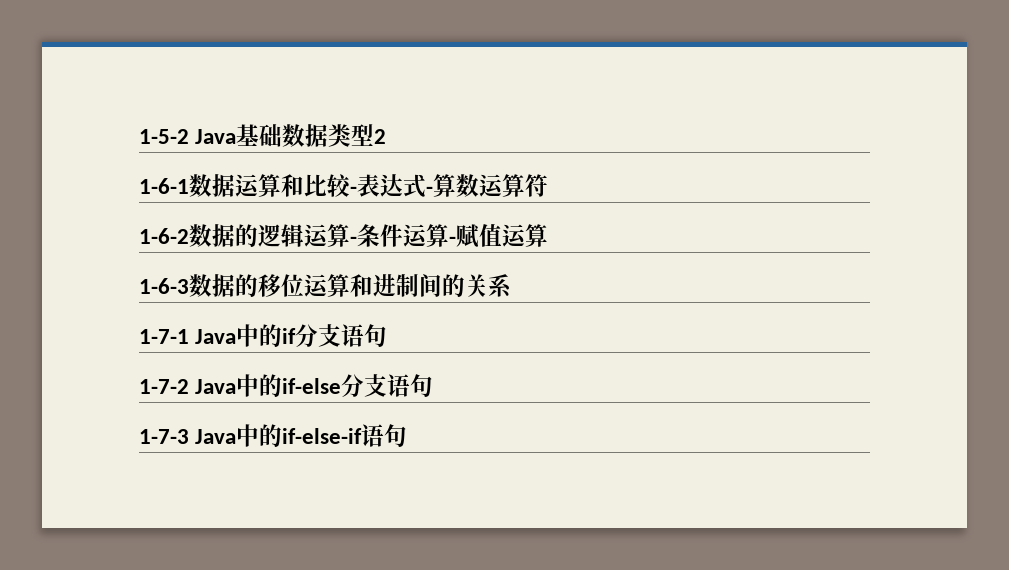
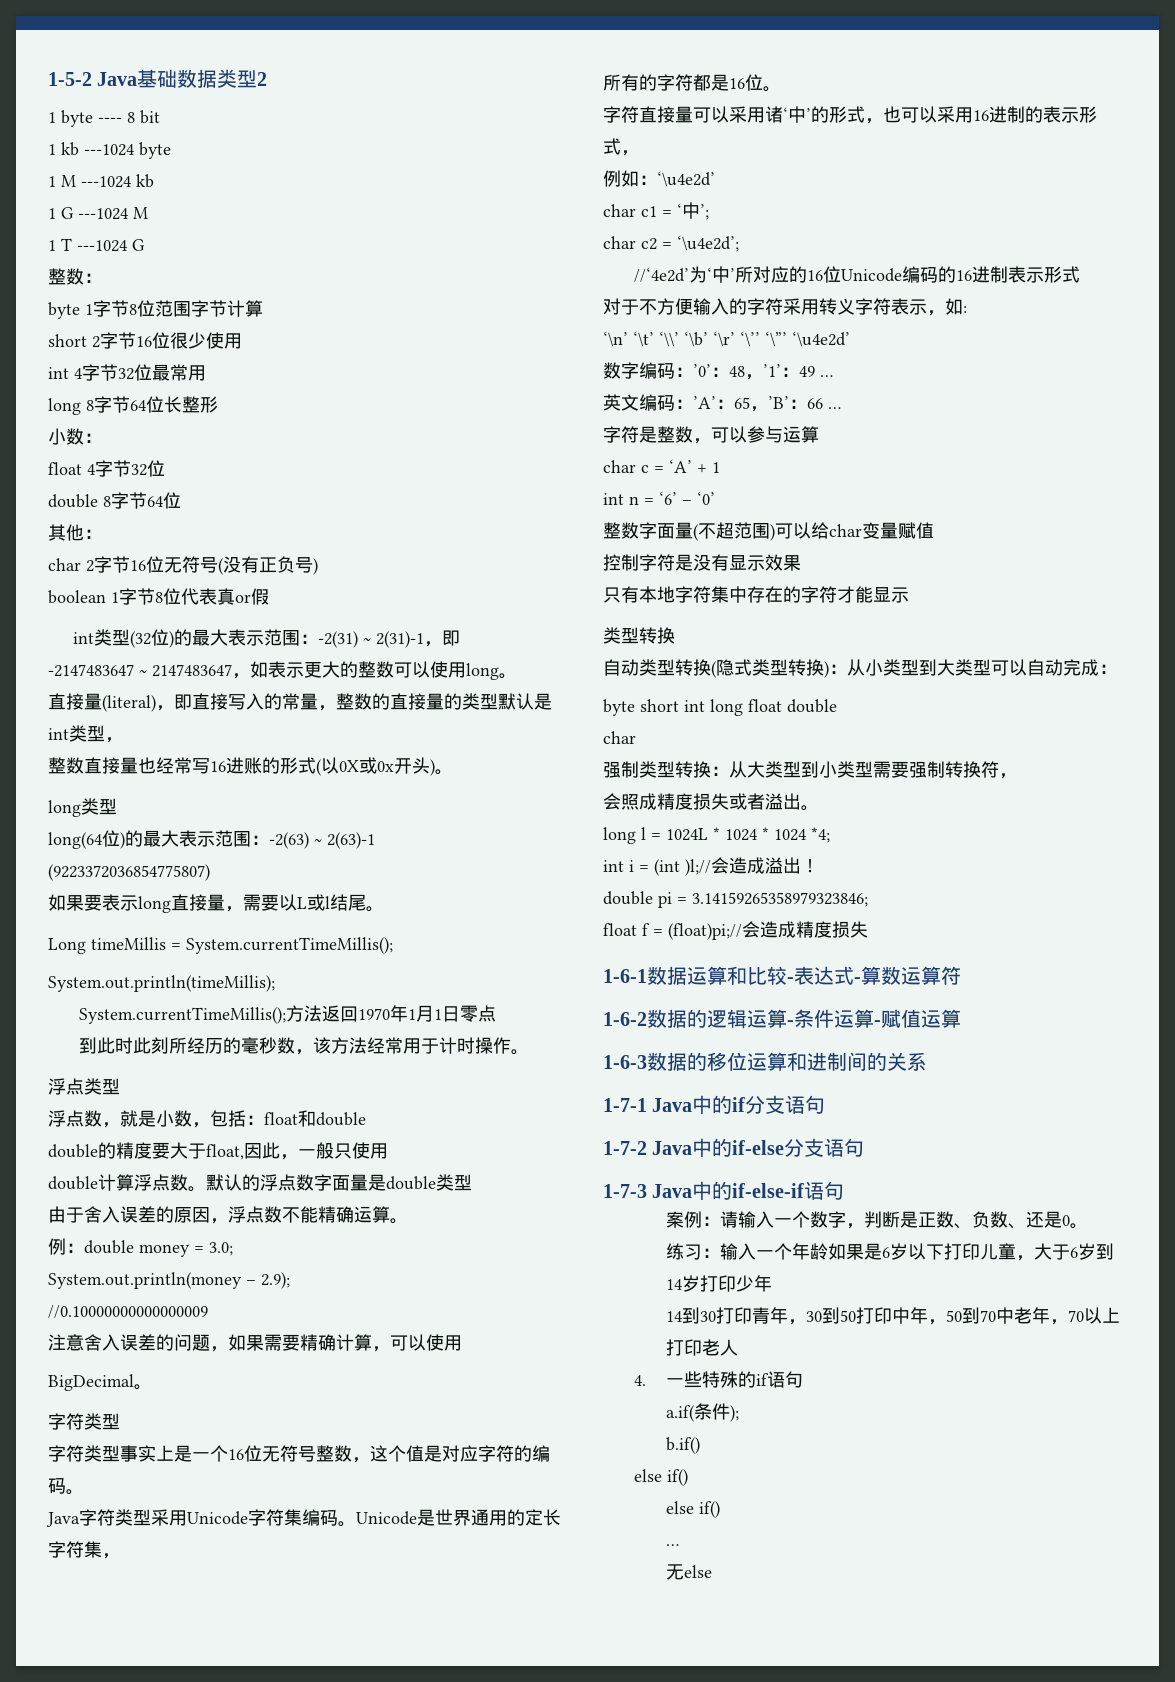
(387, 136) none -> [48,110,160,127] [48,142,171,159] [48,174,154,188] [48,207,148,220] [48,238,144,252] [48,268,102,285] [48,300,263,319] [48,332,242,349] [48,364,206,381] [48,396,218,415] [48,428,102,445] [48,460,165,477] [48,492,181,509] [48,524,102,541] [48,556,318,575] [48,588,269,605] [72,629,460,648] [48,661,517,680] [48,693,552,712] [48,725,123,743] [48,757,453,776] [48,798,117,817] [48,830,375,849] [48,864,210,881] [48,894,384,913] [48,937,393,954] [48,975,275,992] [79,1005,497,1024] [79,1037,530,1055] [48,1078,120,1095] [48,1110,366,1128] [48,1142,388,1160] [48,1174,472,1192] [48,1206,408,1224] [48,1238,233,1257] [48,1272,290,1289] [48,1305,208,1318] [48,1334,462,1352] [48,1374,152,1391] [48,1413,120,1430] [48,1445,550,1463] [48,1478,84,1495] [46,1509,561,1527] [48,1541,120,1559] [603,74,781,92] [603,106,1097,124] [603,138,639,156] [603,170,715,187] [603,202,709,220] [603,235,739,252] [634,266,1081,283] [603,298,967,316] [603,331,850,347] [603,362,833,380] [603,394,841,412] [603,426,819,444] [603,459,720,473] [603,491,715,505] [603,522,934,541] [603,554,801,571] [603,586,909,603] [603,627,675,644] [603,659,1117,678] [603,699,837,716] [603,731,636,744] [603,761,1017,779] [603,793,819,811] [603,827,830,844] [603,857,819,876] [603,891,868,908] [603,921,868,940] // 1 byte ---- 8 bit // 1 kb ---1024 byte // 1 M ---1024 kb // 1 G ---1024 M // 1 T ---1024 G // 整数： // byte 1字节8位范围字节计算 // short 2字节16位很少使用 // int 4字节32位最常用 // long 8字节64位长整形 // 小数： // float 4字节32位 // double 8字节64位 // 其他： // char 2字节16位无符号(没有正负号) // boolean 1字节8位代表真or假 // int类型(32位)的最大表示范围：-2(31) ~ 2(31)-1，即 // -2147483647 ~ 2147483647，如表示更大的整数可以使用long。 // 直接量(literal)，即直接写入的常量，整数的直接量的类型默认是int类型， // 整数直接量也经常写16进账的形式(以0X或0x开头)。 // long类型 // long(64位)的最大表示范围：-2(63) ~ 2(63)-1 // (9223372036854775807) // 如果要表示long直接量，需要以L或l结尾。 // Long timeMillis = System.currentTimeMillis(); // System.out.println(timeMillis); // System.currentTimeMillis();方法返回1970年1月1日零点 // 到此时此刻所经历的毫秒数，该方法经常用于计时操作。 // 浮点类型 // 浮点数，就是小数，包括：float和double // double的精度要大于float,因此，一般只使用 // double计算浮点数。默认的浮点数字面量是double类型 // 由于舍入误差的原因，浮点数不能精确运算。 // 例：double money = 3.0; // System.out.println(money – 2.9); // //0.10000000000000009 // 注意舍入误差的问题，如果需要精确计算，可以使用 // BigDecimal。 // 字符类型 // 字符类型事实上是一个16位无符号整数，这个值是对应字符的编码。 // Java字符类型采用Unicode字符集编码。Unicode是世界通用的定长字符集， // 所有的字符都是16位。 // 字符直接量可以采用诸‘中’的形式，也可以采用16进制的表示形式， // 例如：‘\u4e2d’ // char c1 = ‘中’; // char c2 = ‘\u4e2d’; // //‘4e2d’为‘中’所对应的16位Unicode编码的16进制表示形式 // 对于不方便输入的字符采用转义字符表示，如: // ‘\n’ ‘\t’ ‘\\’ ‘\b’ ‘\r’ ‘\’’ ‘\”’ ‘\u4e2d’ // 数字编码：’0’：48，’1’：49 … // 英文编码：’A’：65，’B’：66 … // 字符是整数，可以参与运算 // char c = ‘A’ + 1 // int n = ‘6’ – ‘0’ // 整数字面量(不超范围)可以给char变量赋值 // 控制字符是没有显示效果 // 只有本地字符集中存在的字符才能显示 // 类型转换 // 自动类型转换(隐式类型转换)：从小类型到大类型可以自动完成： // byte short int long float double // char // 强制类型转换：从大类型到小类型需要强制转换符， // 会照成精度损失或者溢出。 // long l = 1024L * 1024 * 1024 *4; // int i = (int )l;//会造成溢出！ // double pi = 3.14159265358979323846; // float f = (float)pi;//会造成精度损失
(408, 436) none -> [665,1211,1088,1229] [665,1243,1114,1261] [665,1275,772,1292] [665,1307,1120,1325] [665,1339,738,1356] [634,1371,803,1388] [665,1403,739,1422] [665,1437,700,1454] [634,1469,689,1486] [665,1501,720,1518] [665,1544,679,1546] [665,1564,712,1580] // 案例：请输入一个数字，判断是正数、负数、还是0。 // 练习：输入一个年龄如果是6岁以下打印儿童，大于6岁到14岁打印少年 // 14到30打印青年，30到50打印中年，50到70中老年，70以上打印老人 // 4.一些特殊的if语句 // a.if(条件); // b.if() // else if() // else if() // … // 无else

